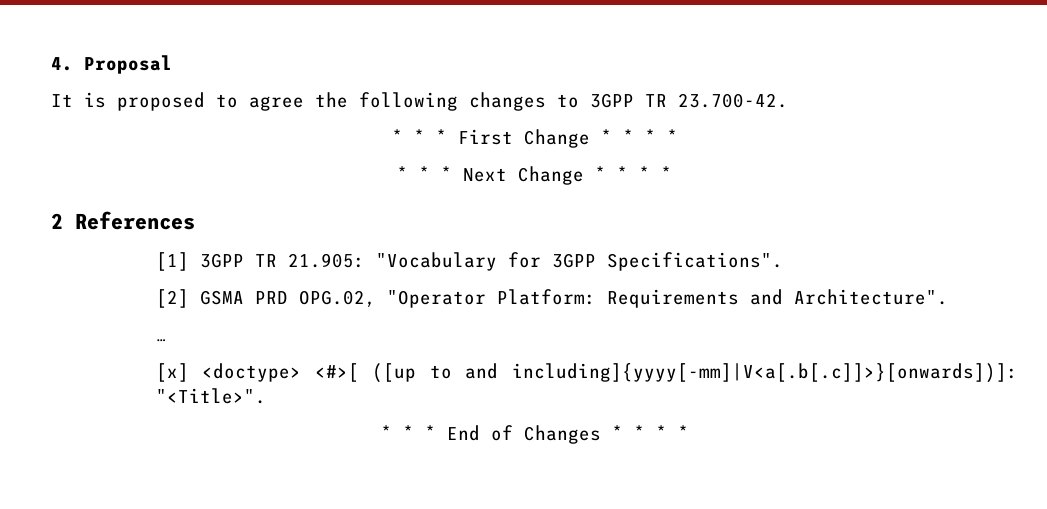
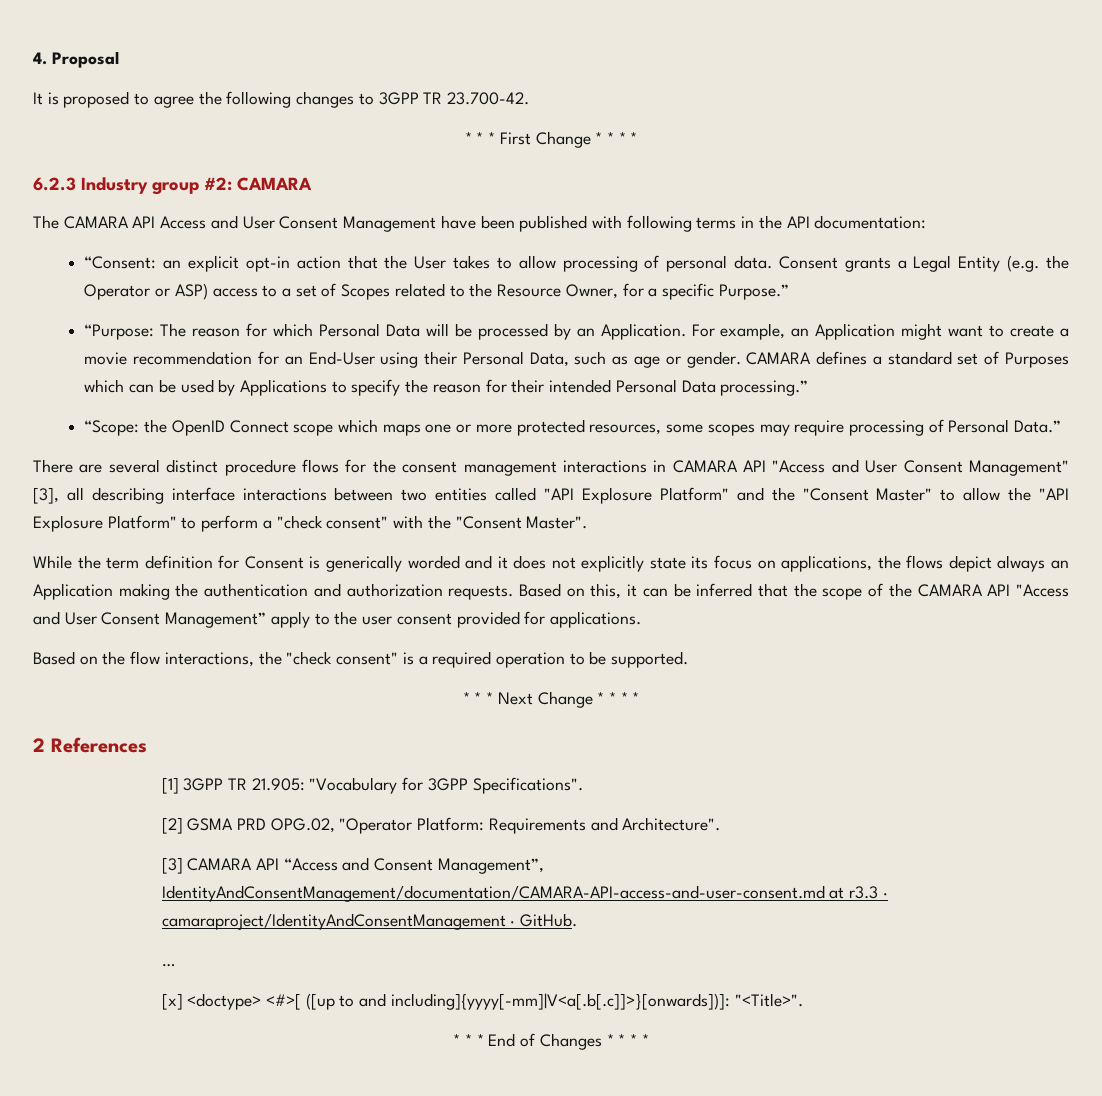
(678, 136) none -> [33,177,312,195] [33,215,927,232] [84,255,1069,272] [84,283,789,300] [84,323,1069,340] [84,351,1070,368] [84,379,809,396] [84,419,1062,436] [33,459,1070,476] [33,487,1070,504] [33,515,588,532] [33,555,1070,572] [33,583,1069,600] [33,611,641,628] [33,651,689,668] // 6.2.3 Industry group #2: CAMARA // The CAMARA API Access and User Consent Management have been published with following terms in the API documentation: // “Consent: an explicit opt-in action that the User takes to allow processing of personal data. Consent grants a Legal Entity (e.g. the Operator or ASP) access to a set of Scopes related to the Resource Owner, for a specific Purpose.” // “Purpose: The reason for which Personal Data will be processed by an Application. For example, an Application might want to create a movie recommendation for an End-User using their Personal Data, such as age or gender. CAMARA defines a standard set of Purposes which can be used by Applications to specify the reason for their intended Personal Data processing.” // “Scope: the OpenID Connect scope which maps one or more protected resources, some scopes may require processing of Personal Data.” // There are several distinct procedure flows for the consent management interactions in CAMARA API "Access and User Consent Management" [3], all describing interface interactions between two entities called "API Explosure Platform" and the "Consent Master" to allow the "API Explosure Platform" to perform a "check consent" with the "Consent Master". // While the term definition for Consent is generically worded and it does not explicitly state its focus on applications, the flows depict always an Application making the authentication and authorization requests. Based on this, it can be inferred that the scope of the CAMARA API "Access and User Consent Management” apply to the user consent provided for applications. // Based on the flow interactions, the "check consent" is a required operation to be supported.
(948, 297) none -> [161,857,544,874] [161,885,888,902] [161,913,578,930] // [3] CAMARA API “Access and Consent Management”, IdentityAndConsentManagement/documentation/CAMARA-API-access-and-user-consent.md at r3.3 · camaraproject/IdentityAndConsentManagement · GitHub.

